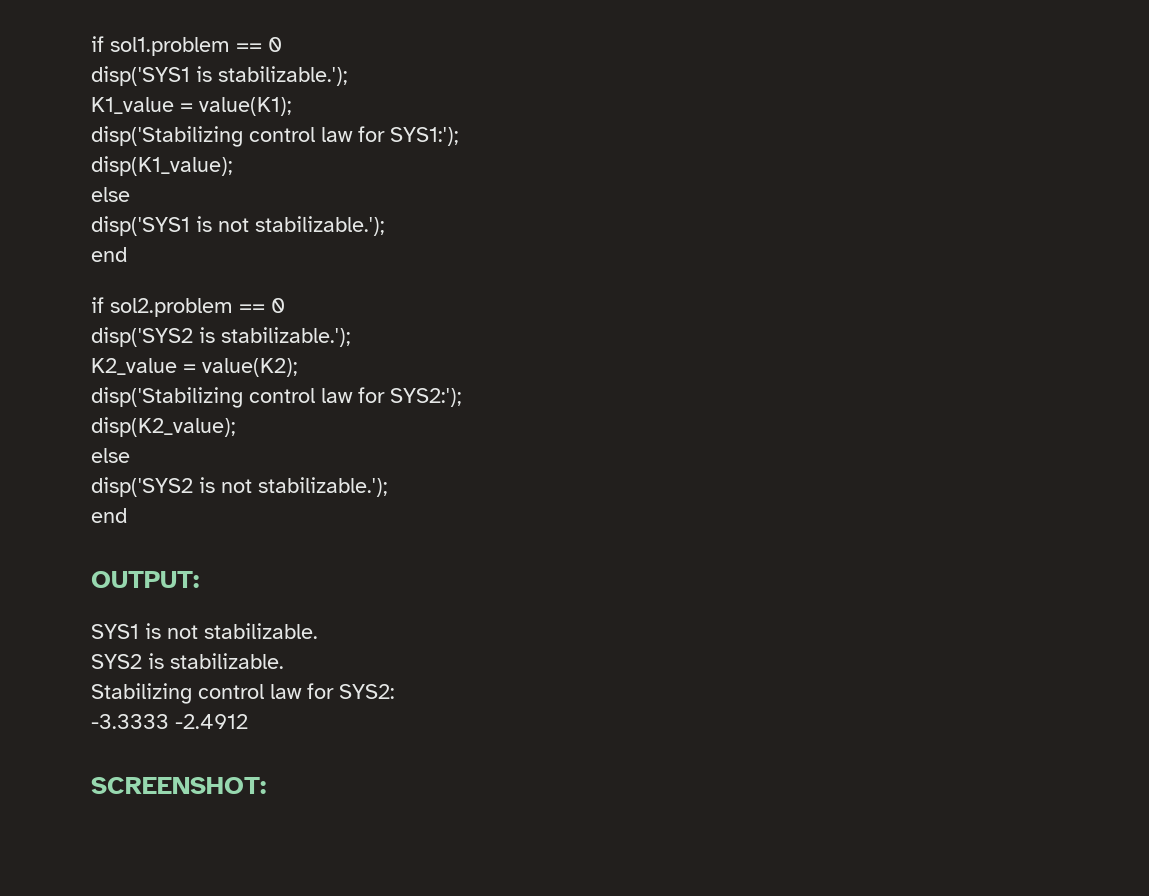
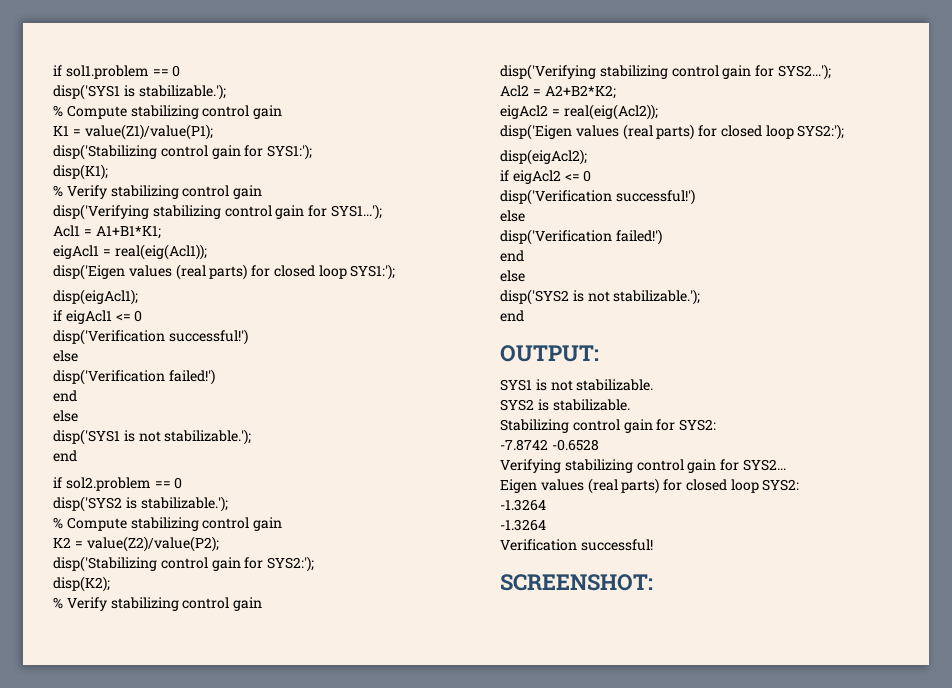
[91,97,292,116] [91,126,353,147] K1_value = value(K1); // disp('Stabilizing control law -> [53,105,283,119] [53,124,213,140] [53,144,241,160] % Compute stabilizing control gain // K1 = value(Z1)/value(P1); // disp('Stabilizing control gain
[91,156,233,176] disp(K1_value); -> [53,164,108,180] [53,185,263,199] [53,204,382,220] [53,225,161,239] [53,244,207,260] [53,264,396,280] [53,289,138,305] [53,310,143,324] [53,329,248,345] [53,350,78,362] [53,369,215,385] [53,390,77,402] disp(K1); // % Verify stabilizing control gain // disp('Verifying stabilizing control gain for SYS1...'); // Acl1 = A1+B1*K1; // eigAcl1 = real(eig(Acl1)); // disp('Eigen values (real parts) for closed loop SYS1:'); // disp(eigAcl1); // if eigAcl1 <= 0 // disp('Verification successful!') // else // disp('Verification failed!') // end
[91,358,298,377] [91,387,353,408] K2_value = value(K2); // disp('Stabilizing control law -> [53,517,283,531] [53,536,219,552] [53,556,241,572] % Compute stabilizing control gain // K2 = value(Z2)/value(P2); // disp('Stabilizing control gain
[91,417,236,437] disp(K2_value); -> [53,576,110,592] [53,597,263,611] [500,64,831,80] [500,85,616,99] [500,104,658,120] [500,124,845,140] [500,149,587,165] [500,170,592,184] [500,189,695,205] [500,210,525,222] [500,229,662,245] [500,250,524,262] disp(K2); // % Verify stabilizing control gain // disp('Verifying stabilizing control gain for SYS2...'); // Acl2 = A2+B2*K2; // eigAcl2 = real(eig(Acl2)); // disp('Eigen values (real parts) for closed loop SYS2:'); // disp(eigAcl2); // if eigAcl2 <= 0 // disp('Verification successful!') // else // disp('Verification failed!') // end
[270,684,302,699] law -> [623,419,653,433] gain
[91,714,248,729] -3.3333 -2.4912 -> [500,439,599,451] [500,459,786,473] [500,478,800,494] [500,499,546,511] [500,519,546,531] [500,539,653,551] -7.8742 -0.6528 // Verifying stabilizing control gain for SYS2... // Eigen values (real parts) for closed loop SYS2: // -1.3264 // -1.3264 // Verification successful!

